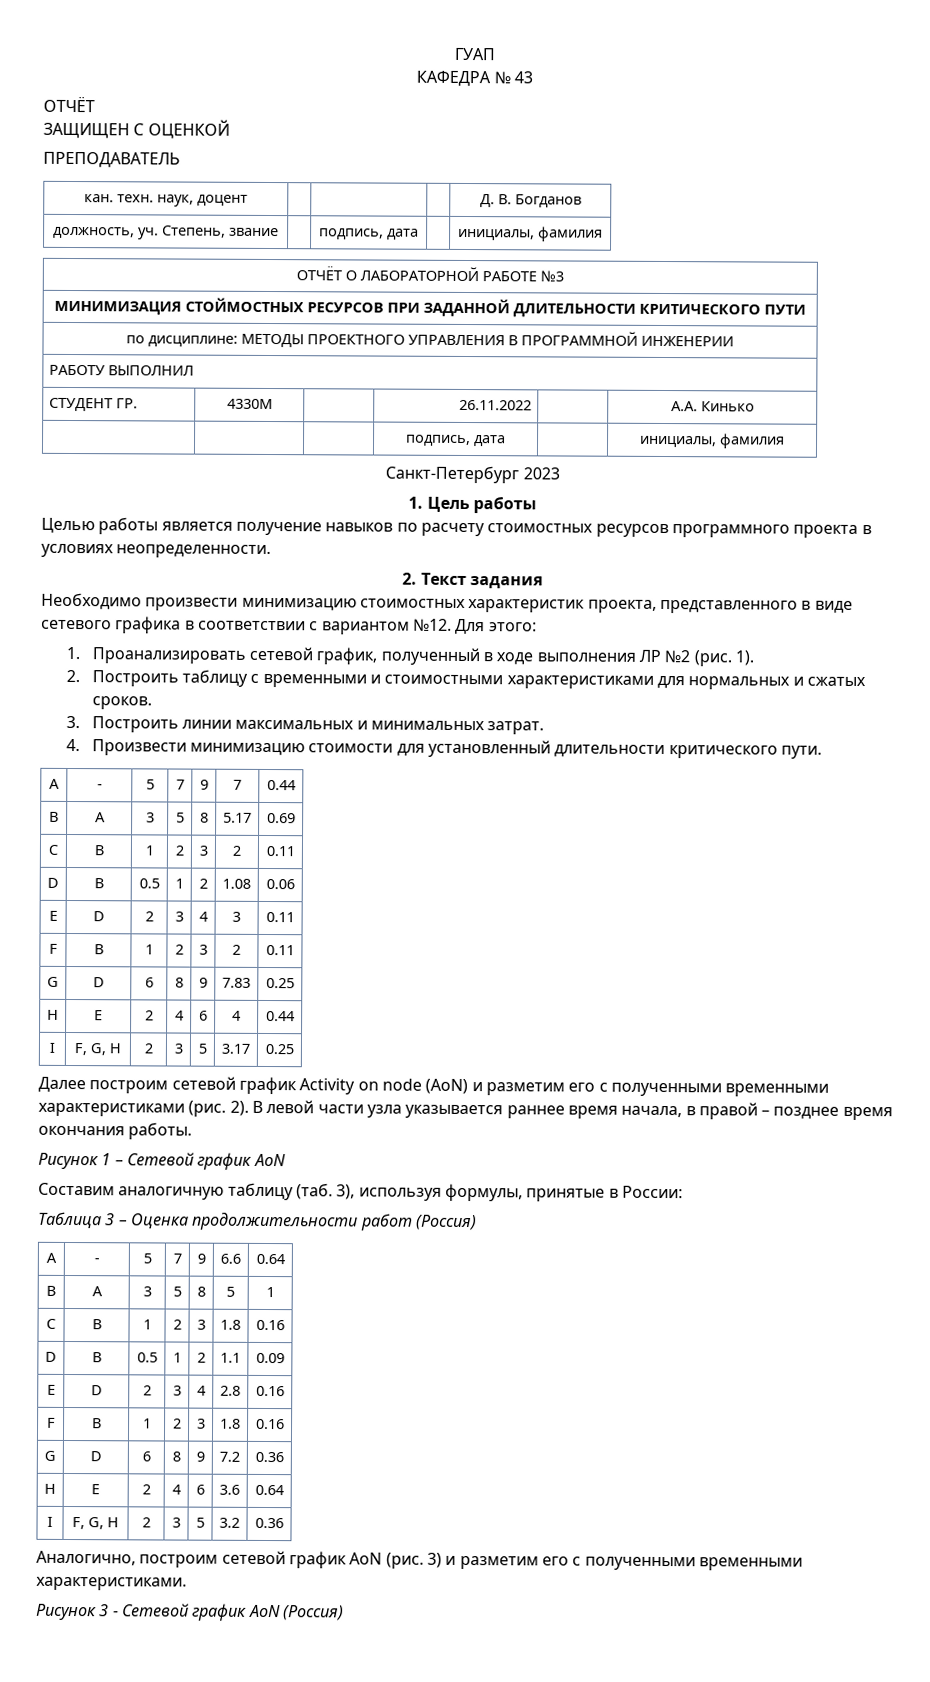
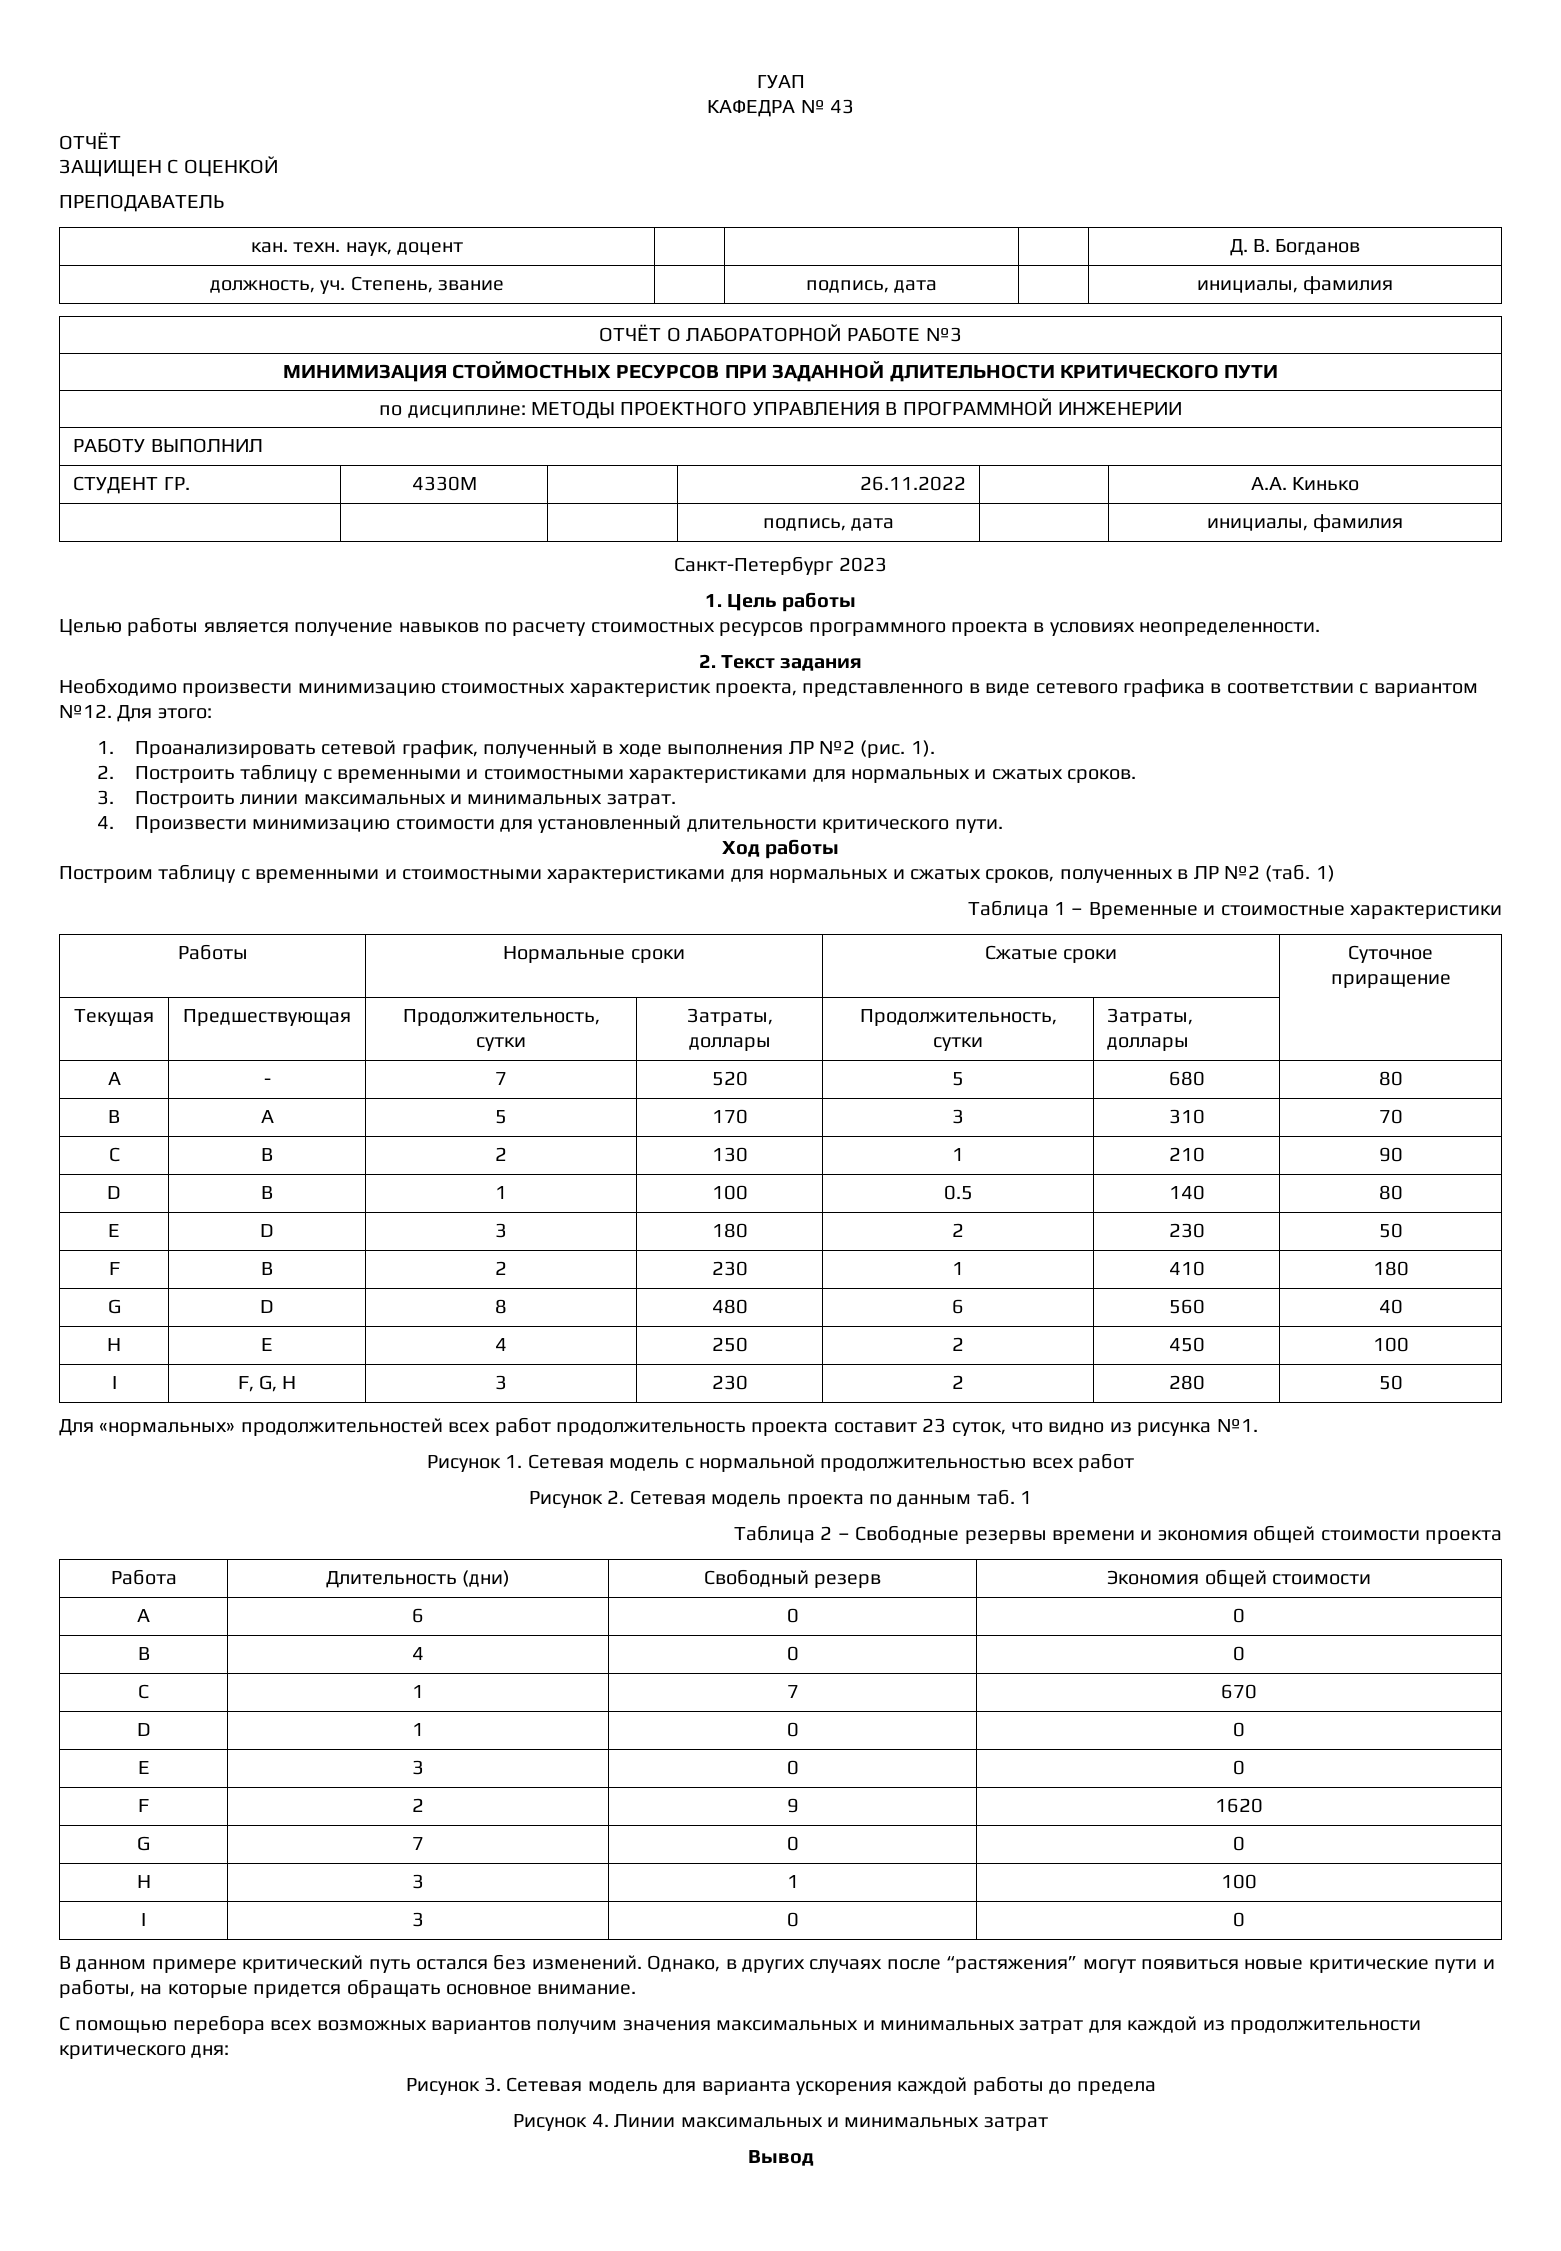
[49,778,60,789] [96,784,103,790] [145,779,155,790] [175,779,185,790] [199,779,209,790] [233,779,242,790] [266,779,296,791] [49,811,59,822] [94,812,106,823] [145,812,155,823] [175,812,185,823] [199,812,209,823] [223,812,252,823] [266,812,296,824] [48,844,58,855] [93,845,104,856] [144,845,154,856] [174,845,184,856] [198,845,208,856] [232,845,241,856] [265,845,295,857] [47,877,59,888] [93,878,104,889] [138,878,160,889] [174,878,184,889] [198,878,208,889] [222,878,251,889] [265,878,295,890] [48,910,58,921] [92,911,105,922] [144,911,154,922] [174,911,184,922] [198,911,208,922] [232,911,241,922] [265,911,295,923] [48,943,58,954] [93,944,104,955] [144,944,154,955] [174,944,184,955] [198,944,208,955] [232,944,241,955] [265,944,295,956] [47,976,59,987] [92,977,105,988] [144,977,154,988] [174,977,184,988] [198,977,208,988] [222,977,251,988] [265,977,295,989] [47,1009,59,1020] [94,1010,103,1021] [144,1010,154,1021] [174,1010,184,1021] [198,1010,208,1021] [232,1010,241,1021] [265,1010,295,1022] [49,1042,55,1053] [74,1043,121,1056] [143,1043,153,1054] [173,1043,183,1054] [197,1043,207,1054] [221,1043,250,1054] [264,1043,294,1055] [38,1076,830,1097] [38,1099,893,1121] [38,1122,193,1140] [38,1152,286,1170] [38,1182,683,1202] [38,1211,477,1231] [46,1252,57,1263] [93,1258,100,1264] [142,1253,152,1264] [172,1253,182,1264] [196,1253,206,1264] [220,1253,241,1264] [255,1253,285,1265] [46,1285,56,1296] [91,1286,103,1297] [142,1286,152,1297] [172,1286,182,1297] [196,1286,206,1297] [226,1286,235,1297] [265,1286,275,1298] [46,1318,56,1329] [91,1319,102,1330] [142,1319,152,1330] [172,1319,182,1330] [196,1319,206,1330] [220,1319,241,1330] [255,1319,285,1331] [45,1351,57,1362] [91,1352,102,1363] [136,1352,158,1363] [172,1352,182,1363] [196,1352,206,1363] [220,1352,241,1363] [255,1352,285,1364] [46,1384,56,1395] [90,1385,103,1396] [142,1385,152,1396] [172,1385,182,1396] [196,1385,206,1396] [220,1385,241,1396] [255,1385,285,1397] [46,1417,56,1428] [91,1418,102,1429] [142,1418,152,1429] [172,1418,182,1429] [196,1418,206,1429] [220,1418,241,1429] [255,1418,285,1430] [44,1450,56,1461] [89,1451,102,1462] [141,1451,151,1462] [171,1451,181,1462] [195,1451,205,1462] [219,1451,240,1462] [254,1451,284,1463] [44,1483,56,1494] [91,1484,100,1495] [141,1484,151,1495] [171,1484,181,1495] [195,1484,205,1495] [219,1484,240,1495] [254,1484,284,1496] [47,1516,53,1527] [72,1517,119,1530] [141,1517,151,1528] [171,1517,181,1528] [195,1517,205,1528] [219,1517,240,1528] [254,1517,284,1529] [36,1550,803,1571] [36,1576,187,1591] [36,1603,344,1621] // A | - | 5 | 7 | 9 | 7 | 0.44 // B | A | 3 | 5 | 8 | 5.17 | 0.69 // C | B | 1 | 2 | 3 | 2 | 0.11 // D | B | 0.5 | 1 | 2 | 1.08 | 0.06 // E | D | 2 | 3 | 4 | 3 | 0.11 // F | B | 1 | 2 | 3 | 2 | 0.11 // G | D | 6 | 8 | 9 | 7.83 | 0.25 // H | E | 2 | 4 | 6 | 4 | 0.44 // I | F, G, H | 2 | 3 | 5 | 3.17 | 0.25 // Далее построим сетевой график Activity on node (AoN) и разметим его с полученными временными характеристиками (рис. 2). В левой части узла указывается раннее время начала, в правой – позднее время окончания работы. // Рисунок 1 – Сетевой график AoN // Составим аналогичную таблицу (таб. 3), используя формулы, принятые в России: // Таблица 3 – Оценка продолжительности работ (Россия) // A | - | 5 | 7 | 9 | 6.6 | 0.64 // B | A | 3 | 5 | 8 | 5 | 1 // C | B | 1 | 2 | 3 | 1.8 | 0.16 // D | B | 0.5 | 1 | 2 | 1.1 | 0.09 // E | D | 2 | 3 | 4 | 2.8 | 0.16 // F | B | 1 | 2 | 3 | 1.8 | 0.16 // G | D | 6 | 8 | 9 | 7.2 | 0.36 // H | E | 2 | 4 | 6 | 3.6 | 0.64 // I | F, G, H | 2 | 3 | 5 | 3.2 | 0.36 // Аналогично, построим сетевой график AoN (рис. 3) и разметим его с полученными временными характеристиками. // Рисунок 3 - Сетевой график AoN (Россия) -> [721,839,840,859] [59,864,1335,883] [967,900,1503,919] [177,944,248,960] [503,946,685,963] [984,945,1118,963] [1348,945,1433,963] [1330,974,1451,988] [74,1009,154,1026] [183,1009,351,1026] [402,1009,600,1026] [475,1037,526,1051] [686,1008,773,1026] [688,1037,771,1051] [859,1009,1057,1026] [933,1037,983,1051] [1107,1008,1194,1026] [1107,1037,1190,1051] [107,1072,121,1085] [263,1078,271,1085] [494,1072,507,1085] [711,1071,748,1086] [952,1072,964,1086] [1168,1071,1205,1086] [1378,1071,1403,1086] [108,1110,120,1123] [260,1110,274,1123] [494,1110,507,1124] [711,1109,748,1124] [952,1109,964,1124] [1168,1109,1205,1124] [1378,1109,1403,1124] [108,1147,120,1162] [261,1148,273,1161] [494,1147,507,1161] [711,1147,748,1162] [952,1148,964,1161] [1168,1147,1205,1162] [1378,1147,1403,1162] [107,1186,121,1199] [261,1186,273,1199] [494,1186,507,1199] [711,1185,748,1200] [943,1185,973,1200] [1168,1185,1205,1200] [1378,1185,1403,1200] [108,1224,120,1237] [260,1224,274,1237] [494,1223,507,1238] [711,1223,748,1238] [952,1223,964,1237] [1168,1223,1205,1238] [1378,1223,1403,1238] [108,1262,120,1275] [261,1262,273,1275] [494,1261,507,1275] [711,1261,748,1276] [952,1262,964,1275] [1168,1261,1205,1276] [1372,1261,1409,1276] [107,1299,121,1314] [260,1300,274,1313] [494,1299,507,1314] [711,1299,748,1314] [952,1299,964,1314] [1168,1299,1205,1314] [1378,1299,1403,1314] [107,1338,121,1351] [261,1338,273,1351] [494,1338,507,1351] [711,1337,748,1352] [952,1337,964,1351] [1168,1337,1205,1352] [1372,1337,1409,1352] [111,1376,117,1389] [237,1375,297,1392] [494,1375,507,1390] [711,1375,748,1390] [952,1375,964,1389] [1168,1375,1205,1390] [1378,1375,1403,1390] [59,1417,1258,1436] [426,1453,1135,1472] [528,1489,1033,1508] [734,1525,1503,1544] [110,1569,177,1585] [325,1570,511,1588] [703,1569,882,1588] [1107,1569,1371,1587] [137,1609,150,1622] [411,1608,424,1623] [786,1608,799,1623] [1233,1608,1245,1623] [137,1647,150,1660] [411,1647,424,1660] [786,1646,799,1661] [1233,1646,1245,1661] [138,1684,149,1699] [411,1685,424,1698] [786,1685,799,1698] [1221,1684,1257,1699] [136,1723,151,1736] [411,1723,424,1736] [786,1722,799,1737] [1233,1722,1245,1737] [137,1761,150,1774] [411,1760,424,1775] [786,1760,799,1775] [1233,1760,1245,1775] [138,1799,149,1812] [411,1798,424,1812] [786,1798,799,1813] [1215,1798,1263,1813] [137,1836,150,1851] [411,1837,424,1850] [786,1836,799,1851] [1233,1836,1245,1851] [136,1875,151,1888] [411,1874,424,1889] [786,1875,799,1888] [1221,1874,1257,1889] [141,1913,146,1926] [411,1912,424,1927] [786,1912,799,1927] [1233,1912,1245,1927] [59,1954,1495,1973] [59,1979,637,1998] [59,2015,1422,2034] [59,2045,230,2059] [405,2076,1156,2095] [513,2114,1048,2131] [747,2150,814,2166] // Ход работы // Построим таблицу с временными и стоимостными характеристиками для нормальных и сжатых сроков, полученных в ЛР №2 (таб. 1) // Таблица 1 – Временные и стоимостные характеристики // Работы | Нормальные сроки | Сжатые сроки | Суточное приращение // Текущая | Предшествующая | Продолжительность, сутки | Затраты, доллары | Продолжительность, сутки | Затраты, доллары | // A | - | 7 | 520 | 5 | 680 | 80 // B | A | 5 | 170 | 3 | 310 | 70 // C | B | 2 | 130 | 1 | 210 | 90 // D | B | 1 | 100 | 0.5 | 140 | 80 // E | D | 3 | 180 | 2 | 230 | 50 // F | B | 2 | 230 | 1 | 410 | 180 // G | D | 8 | 480 | 6 | 560 | 40 // H | E | 4 | 250 | 2 | 450 | 100 // I | F, G, H | 3 | 230 | 2 | 280 | 50 // Для «нормальных» продолжительностей всех работ продолжительность проекта составит 23 суток, что видно из рисунка №1. // Рисунок 1. Сетевая модель с нормальной продолжительностью всех работ // Рисунок 2. Сетевая модель проекта по данным таб. 1 // Таблица 2 – Свободные резервы времени и экономия общей стоимости проекта // Работа | Длительность (дни) | Свободный резерв | Экономия общей стоимости // A | 6 | 0 | 0 // B | 4 | 0 | 0 // C | 1 | 7 | 670 // D | 1 | 0 | 0 // E | 3 | 0 | 0 // F | 2 | 9 | 1620 // G | 7 | 0 | 0 // H | 3 | 1 | 100 // I | 3 | 0 | 0 // В данном примере критический путь остался без изменений. Однако, в других случаях после “растяжения” могут появиться новые критические пути и работы, на которые придется обращать основное внимание. // С помощью перебора всех возможных вариантов получим значения максимальных и минимальных затрат для каждой из продолжительности критического дня: // Рисунок 3. Сетевая модель для варианта ускорения каждой работы до предела // Рисунок 4. Линии максимальных и минимальных затрат // Вывод

